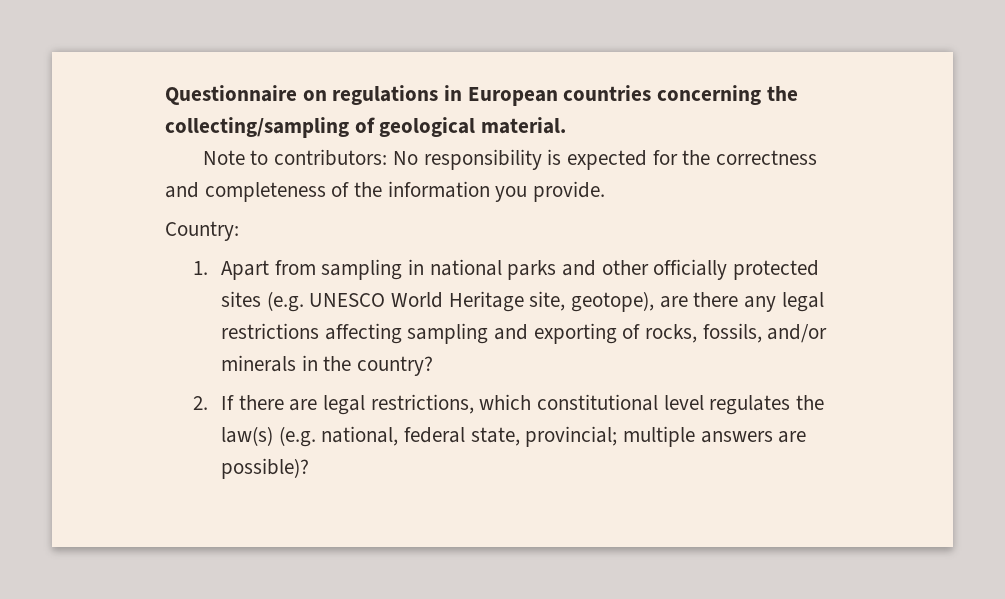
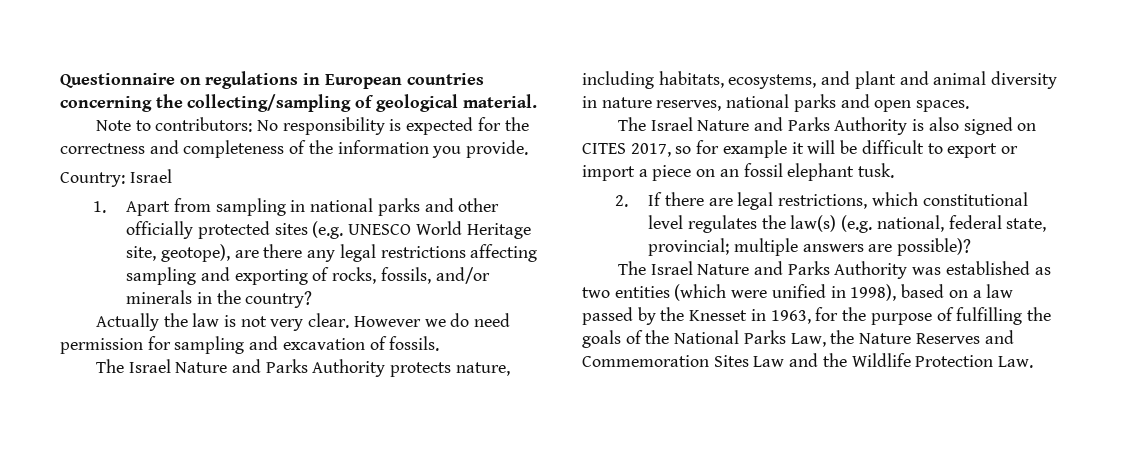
(239, 231) none -> [129,169,172,183] Israel
(434, 366) none -> [95,313,511,331] [60,336,440,354] [95,359,510,377] [582,71,1058,89] [582,94,970,112] [617,117,1037,135] [582,140,1018,158] [582,163,895,181] // Actually the law is not very clear. However we do need permission for sampling and excavation of fossils. // The Israel Nature and Parks Authority protects nature, including habitats, ecosystems, and plant and animal diversity in nature reserves, national parks and open spaces. // The Israel Nature and Parks Authority is also signed on CITES 2017, so for example it will be difficult to export or import a piece on an fossil elephant tusk.
(310, 468) none -> [617,261,1051,279] [582,284,1014,301] [582,307,1051,325] [582,330,1014,348] [582,353,1034,368] // The Israel Nature and Parks Authority was established as two entities (which were unified in 1998), based on a law passed by the Knesset in 1963, for the purpose of fulfilling the goals of the National Parks Law, the Nature Reserves and Commemoration Sites Law and the Wildlife Protection Law.

